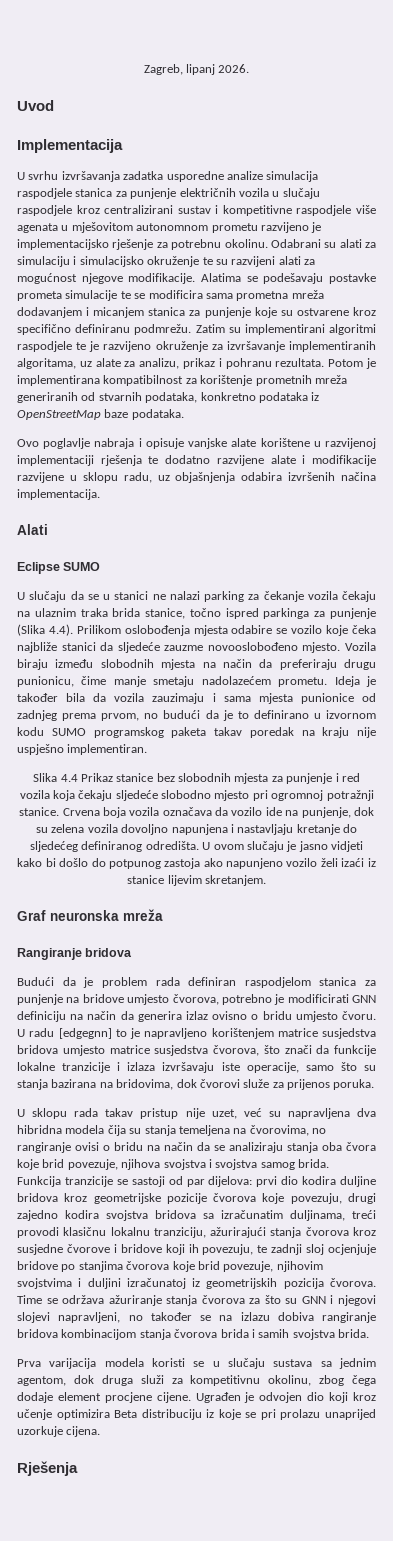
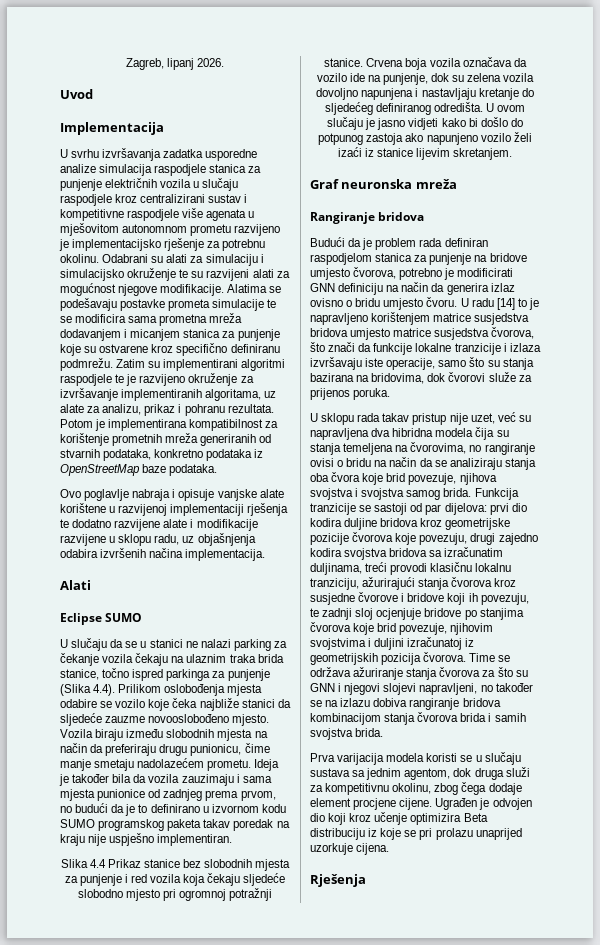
[58,1028,112,1039] [edgegnn] -> [496,298,515,310] [14]

